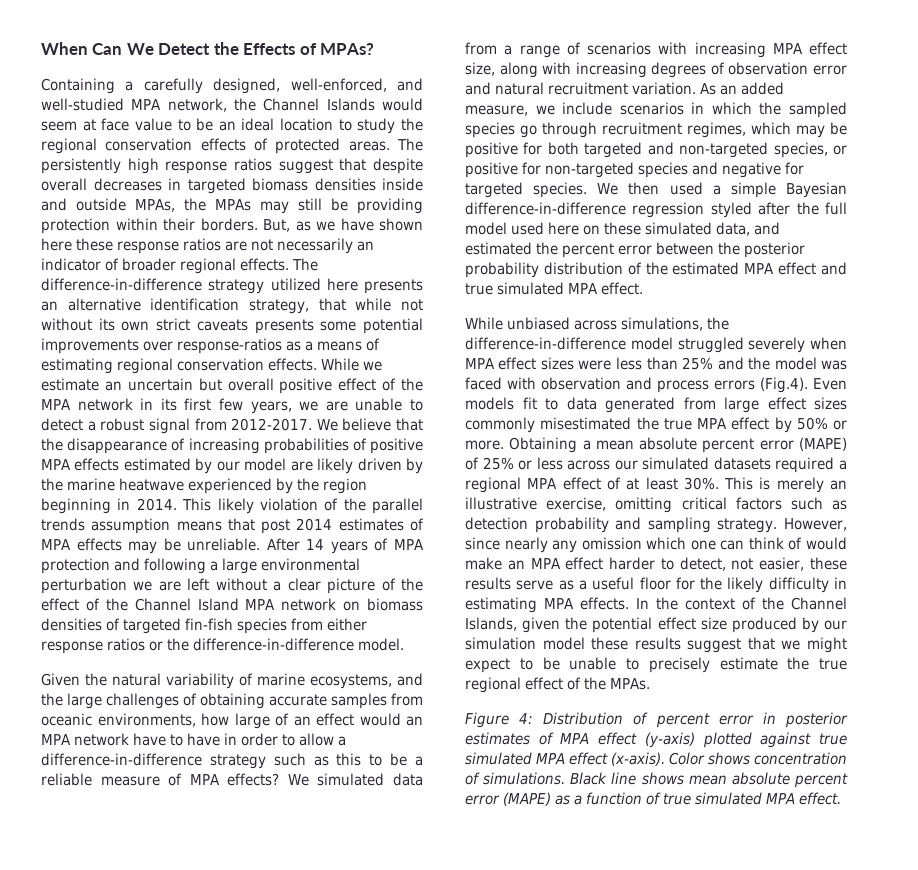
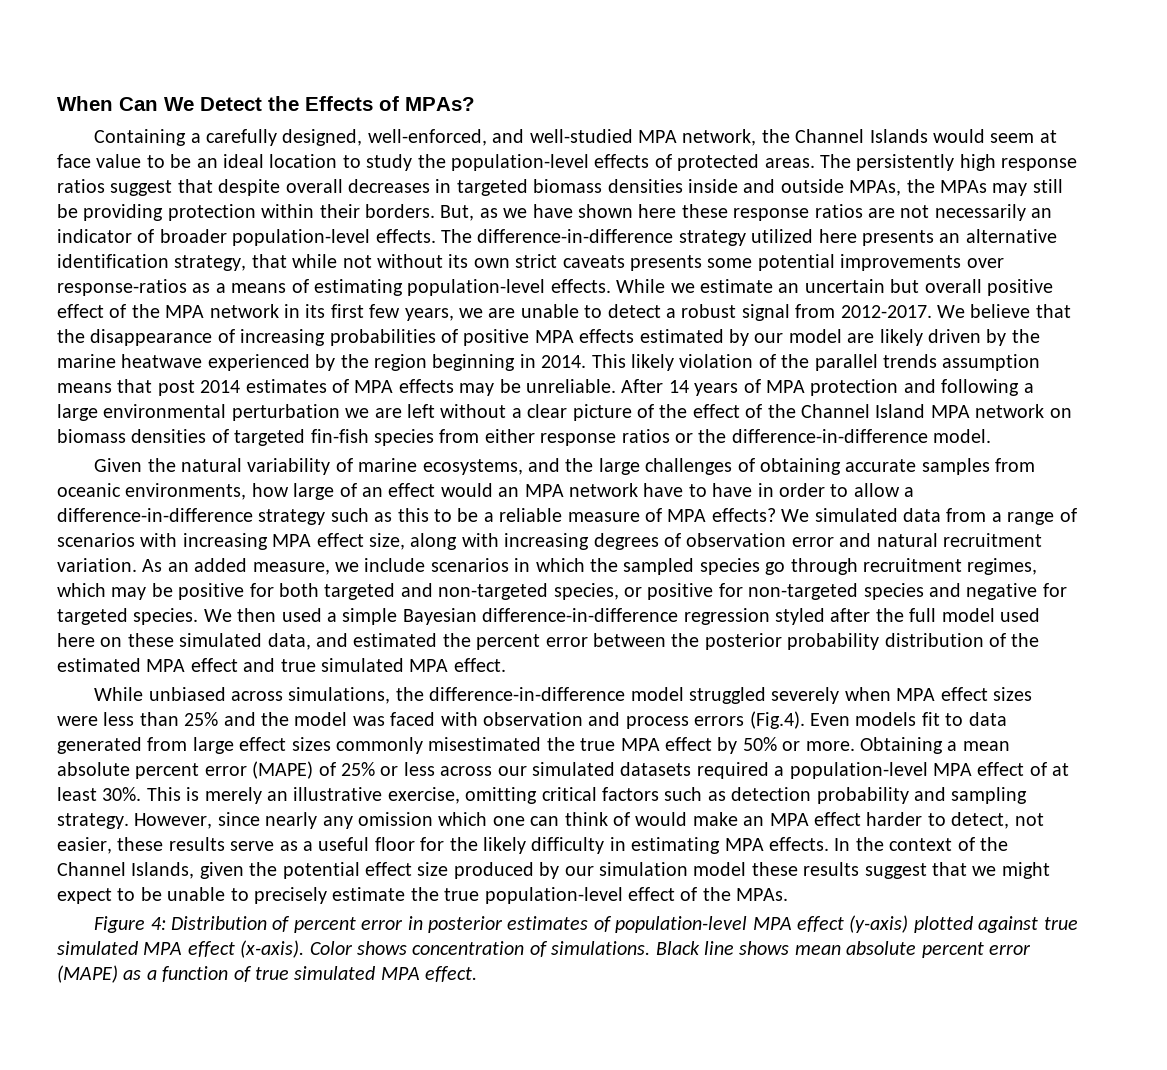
[41,138,193,154] regional conservation -> [450,154,589,171] population-level
[180,258,236,274] regional -> [232,229,371,246] population-level
[117,358,264,374] regional conservation -> [407,279,546,296] population-level
[465,477,521,493] regional -> [789,762,928,779] population-level
[465,677,521,693] regional -> [484,887,623,904] population-level
(554, 738) none -> [615,916,748,933] population-level

